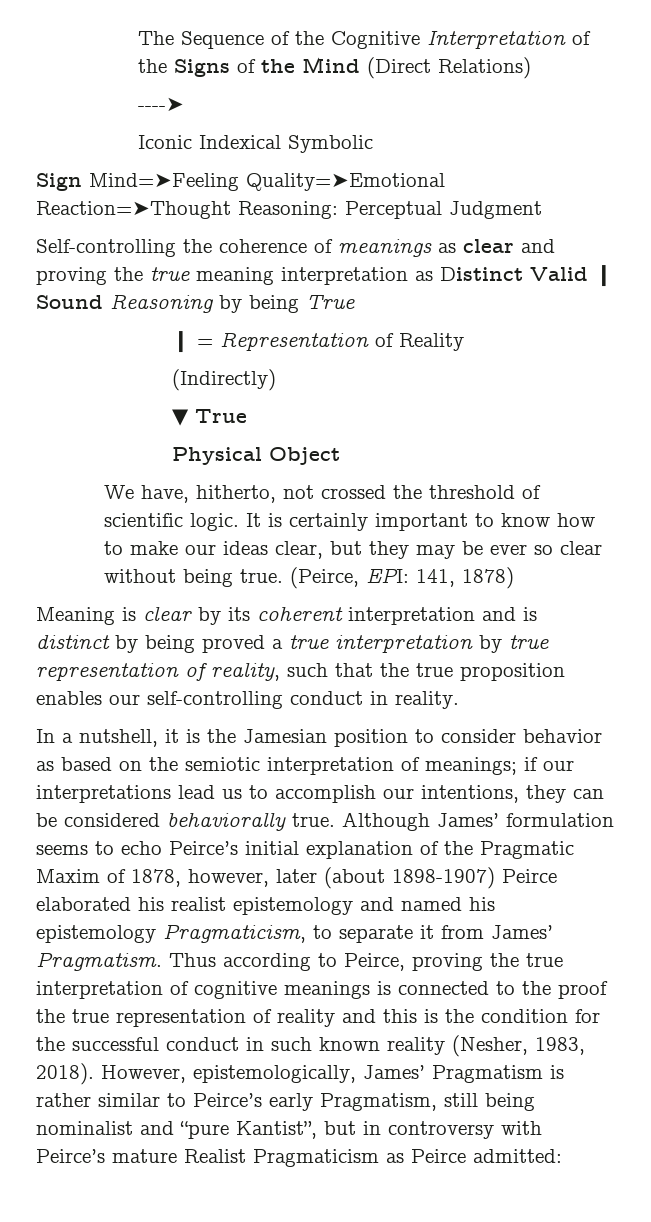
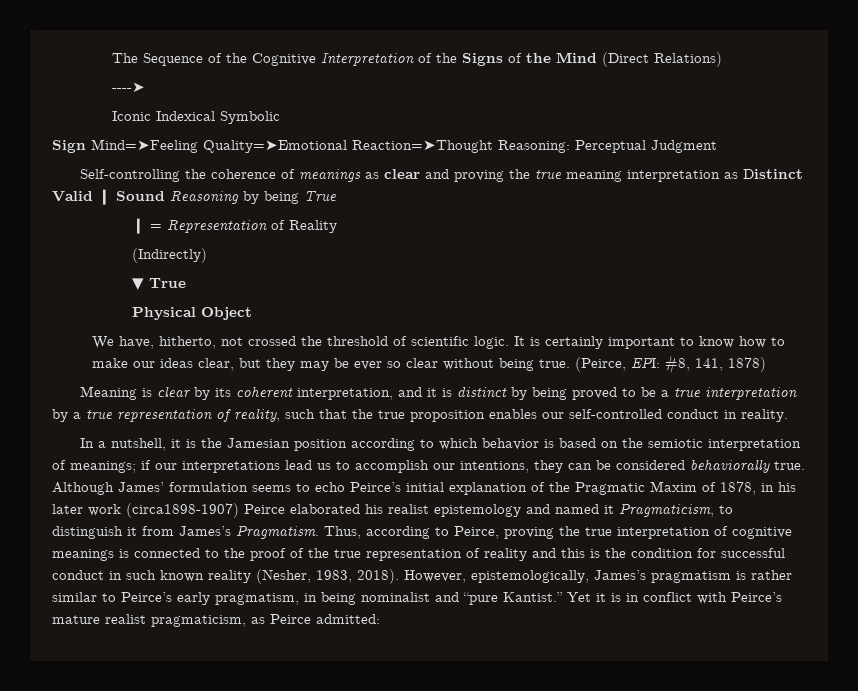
(409, 575) none -> [665,355,691,374] #8,
[348,607,516,625] interpretation and -> [296,387,437,400] interpretation, and it
(265, 644) none -> [621,387,656,397] to be
(502, 644) none -> [73,412,81,419] a
[147,691,283,709] self-controlling -> [569,409,662,419] self-controlled
[415,729,602,743] [36,761,54,771] to consider behavior as -> [350,438,554,451] according to which behavior is
[188,867,495,889] however, later (about 1898-1907) -> [761,482,796,492] [52,503,239,518] in his later work (circa1898-1907)
[469,897,495,911] [36,925,156,943] his epistemology -> [604,505,614,514] it
[339,925,413,943] separate -> [52,526,123,539] distinguish
[491,925,553,939] [36,952,216,971] James’ Pragmatism. Thus -> [179,525,361,539] James’s Pragmatism. Thus,
(608, 990) none -> [290,548,304,558] of
[36,1037,65,1051] the -> (716, 553) none
[363,1065,543,1083] James’ Pragmatism -> [594,570,731,583] James’s pragmatism
[320,1093,478,1111] Pragmatism, still -> [215,593,317,605] pragmatism, in
[236,1121,494,1139] Kantist”, but in controversy -> [503,592,692,602] Kantist.” Yet it is in conflict
[184,1149,379,1167] Realist Pragmaticism -> [105,614,246,627] realist pragmaticism,

